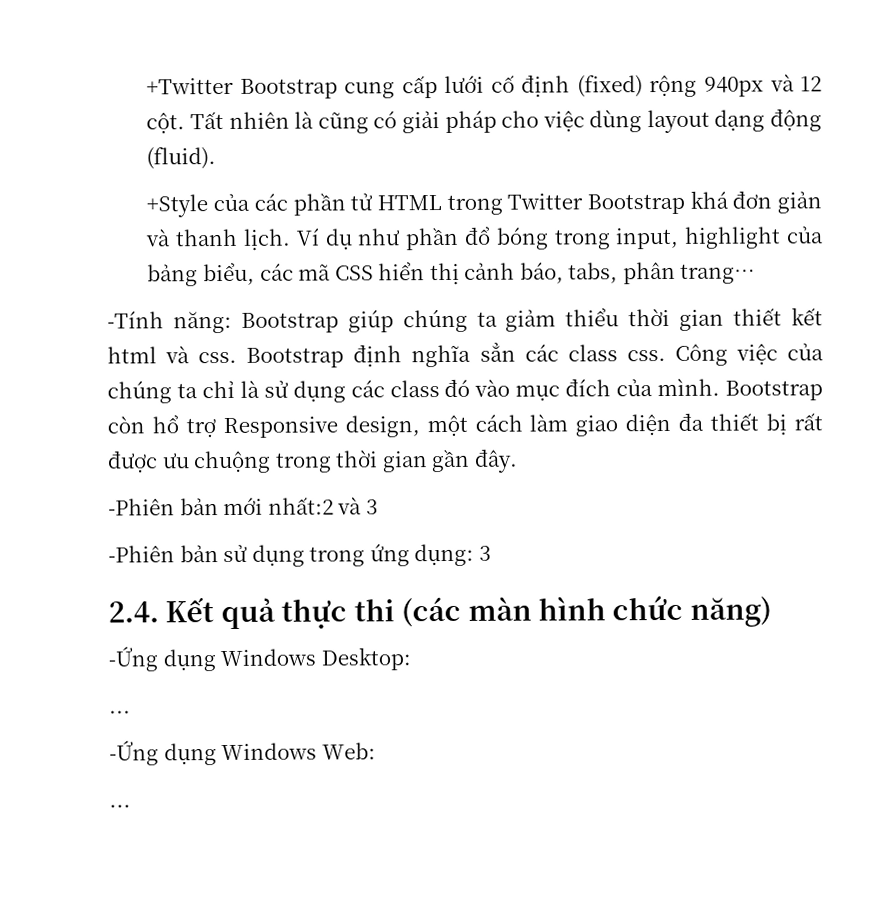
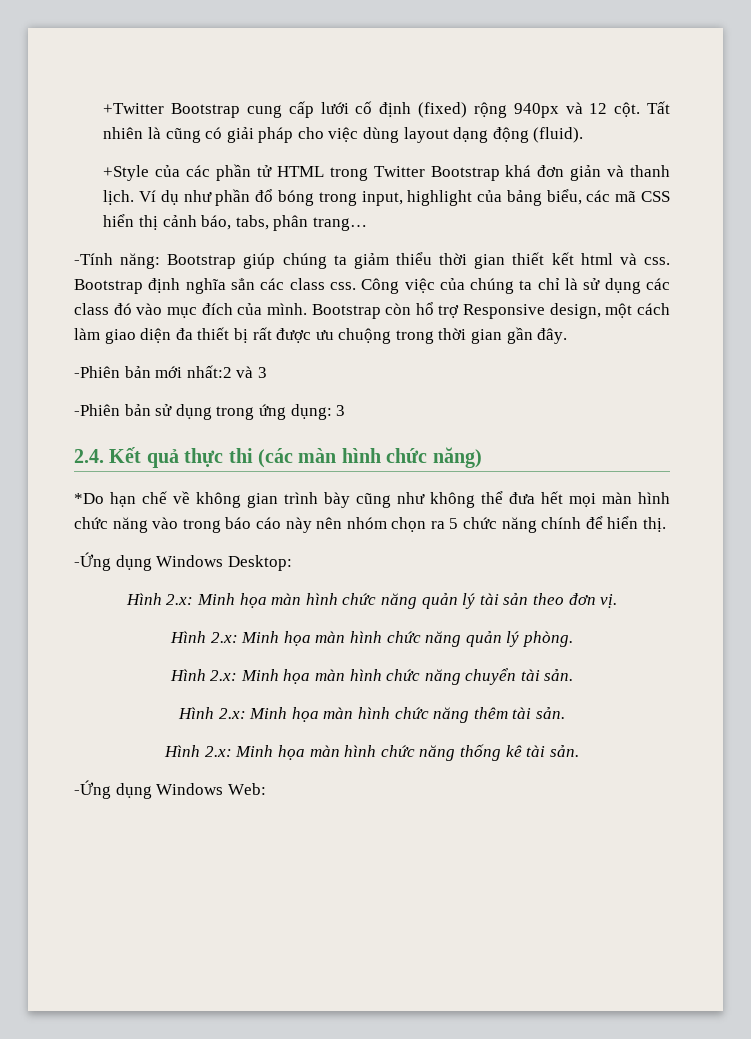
[108,646,411,672] [109,710,131,714] -Ứng dụng Windows Desktop: // ... -> [74,491,670,508] [74,516,667,533] [74,552,292,571] [125,593,618,609] [170,631,573,647] [169,668,574,685] [178,707,565,723] [164,744,579,761] *Do hạn chế về không gian trình bày cũng như không thể đưa hết mọi màn hình chức năng vào trong báo cáo này nên nhóm chọn ra 5 chức năng chính để hiển thị. // -Ứng dụng Windows Desktop: // Hình 2.x: Minh họa màn hình chức năng quản lý tài sản theo đơn vị. // Hình 2.x: Minh họa màn hình chức năng quản lý phòng. // Hình 2.x: Minh họa màn hình chức năng chuyển tài sản. // Hình 2.x: Minh họa màn hình chức năng thêm tài sản. // Hình 2.x: Minh họa màn hình chức năng thống kê tài sản.
[109,804,131,808] // ... -> (266, 789) none

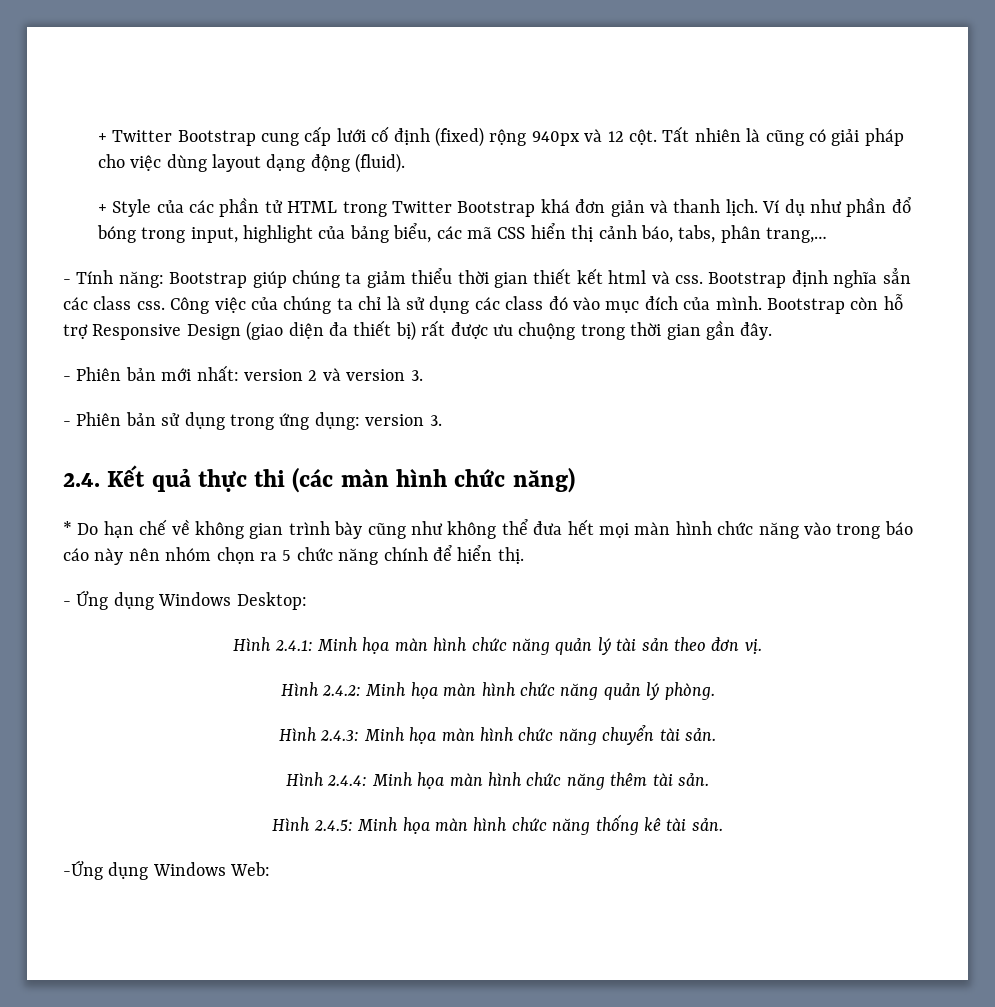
[103,103,165,114] +Twitter -> [97,130,173,142] + Twitter
[103,165,150,181] +Style -> [97,199,152,217] + Style
[312,217,367,231] [74,253,113,265] trang… // -Tính -> [766,227,828,243] [63,270,114,284] trang,… // - Tính
[415,302,434,315] hổ -> [883,294,903,310] hỗ
[549,303,670,319] [74,328,136,344] design, một cách làm giao -> [186,321,284,341] Design (giao
[233,328,248,343] bị -> [395,321,416,341] bị)
[74,365,267,378] [74,404,120,416] -Phiên bản mới nhất:2 và 3 // -Phiên -> [63,365,423,381] [63,412,122,426] - Phiên bản mới nhất: version 2 và version 3. // - Phiên
[336,405,346,416] 3 -> [365,414,442,426] version 3.
[74,493,104,504] *Do -> [63,521,99,535] * Do
[74,552,111,571] -Ứng -> [63,590,109,610] - Ứng
[166,594,194,605] 2.x: -> [274,640,313,651] 2.4.1:
[210,632,238,643] 2.x: -> [321,685,361,696] 2.4.2:
[210,670,238,681] 2.x: -> [320,730,360,741] 2.4.3:
[218,708,246,719] 2.x: -> [327,775,368,786] 2.4.4:
[204,746,232,757] 2.x: -> [313,819,353,831] 2.4.5:

